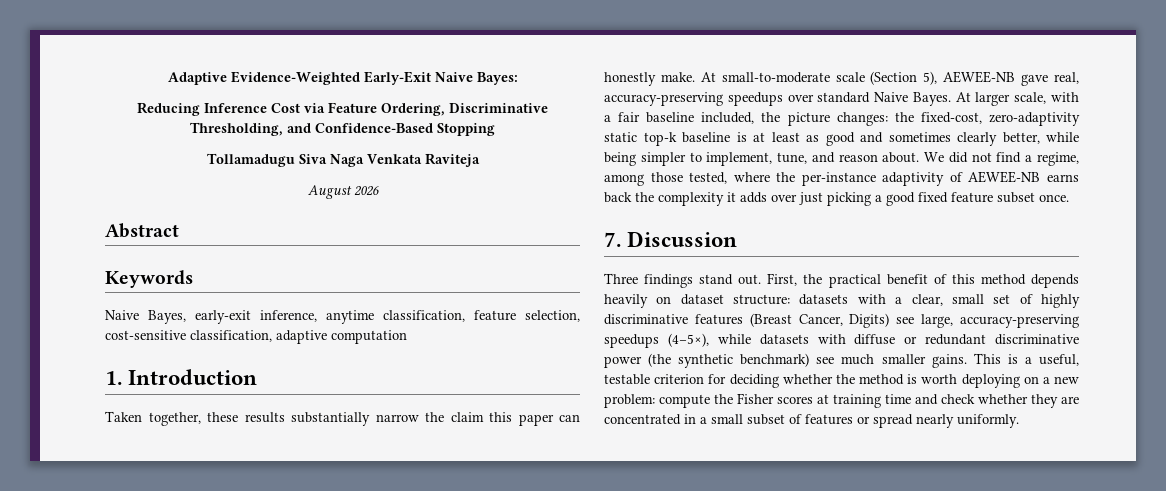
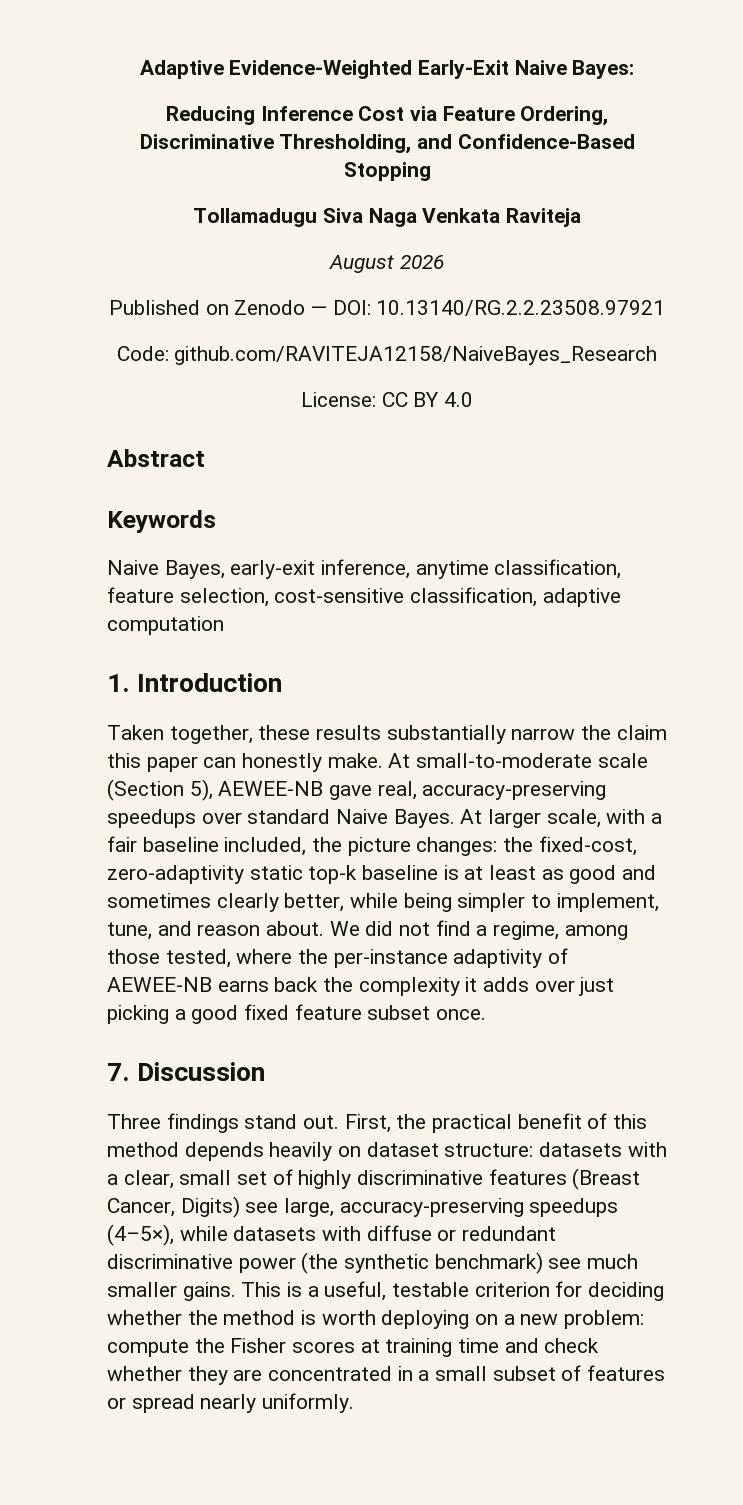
(379, 190) none -> [108,300,666,316] [116,346,658,365] [300,392,474,407] // Published on Zenodo — DOI: 10.13140/RG.2.2.23508.97921 // Code: github.com/RAVITEJA12158/NaiveBayes_Research // License: CC BY 4.0

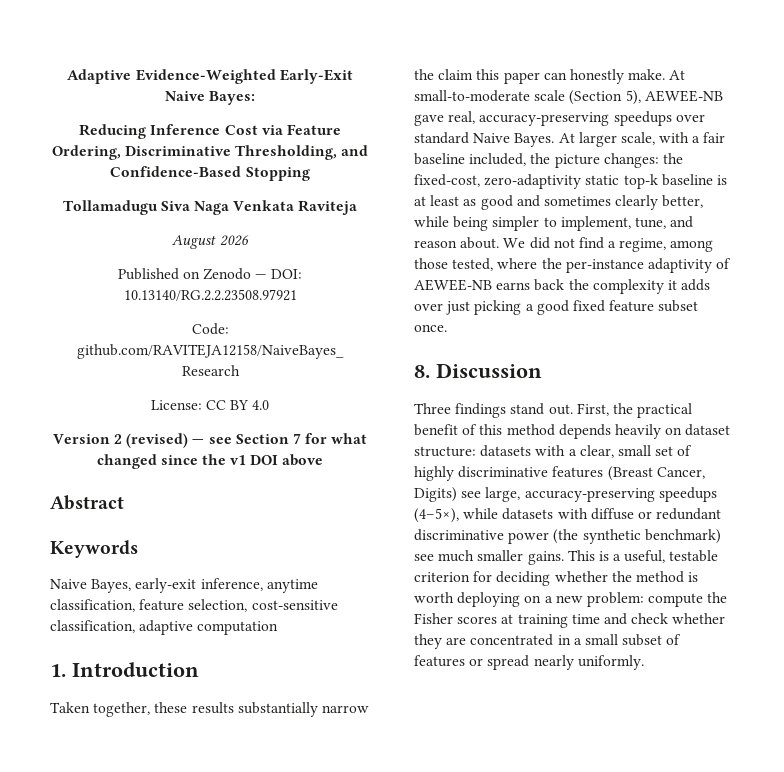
(474, 399) none -> [52,433,368,448] [96,454,324,469] // Version 2 (revised) — see Section 7 for what changed since the v1 DOI above
[107,1063,130,1081] 7. -> [414,365,430,378] 8.

